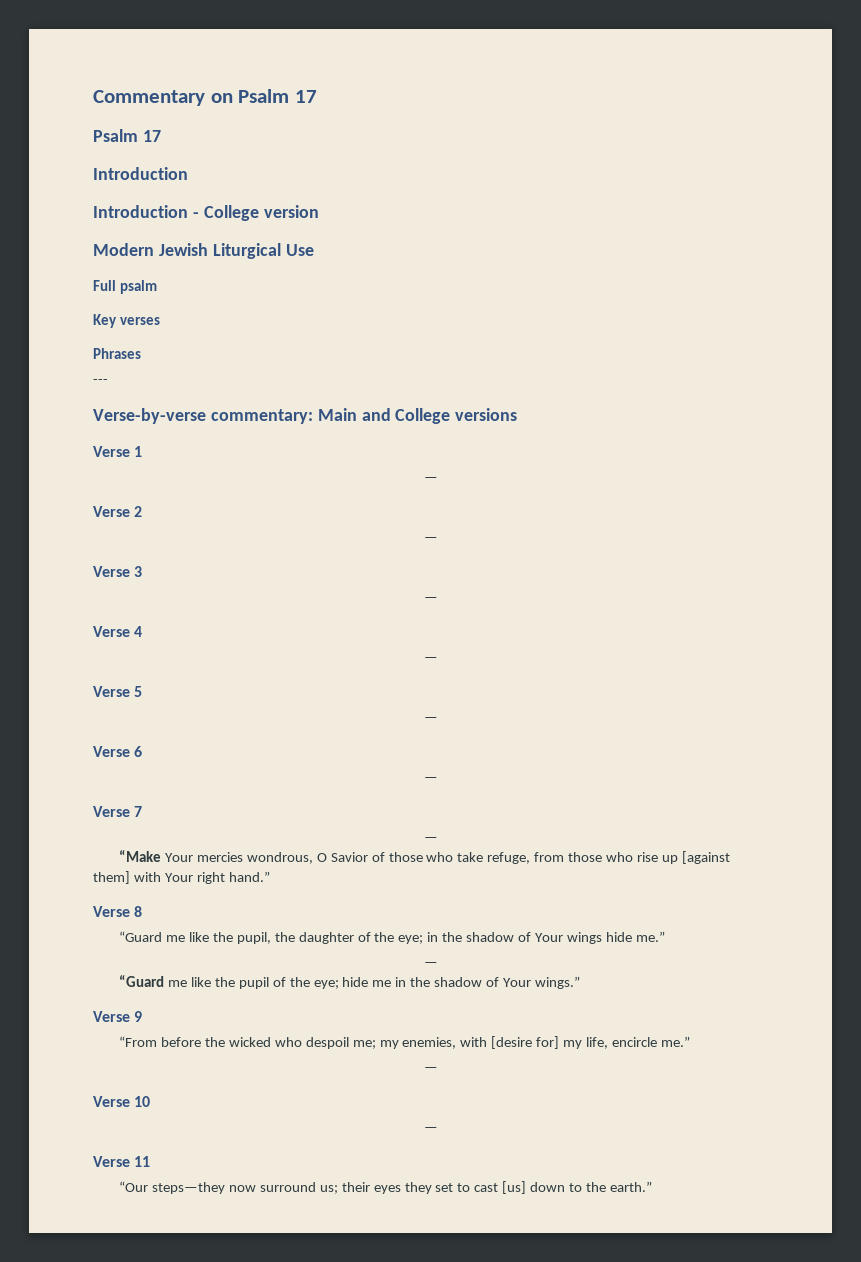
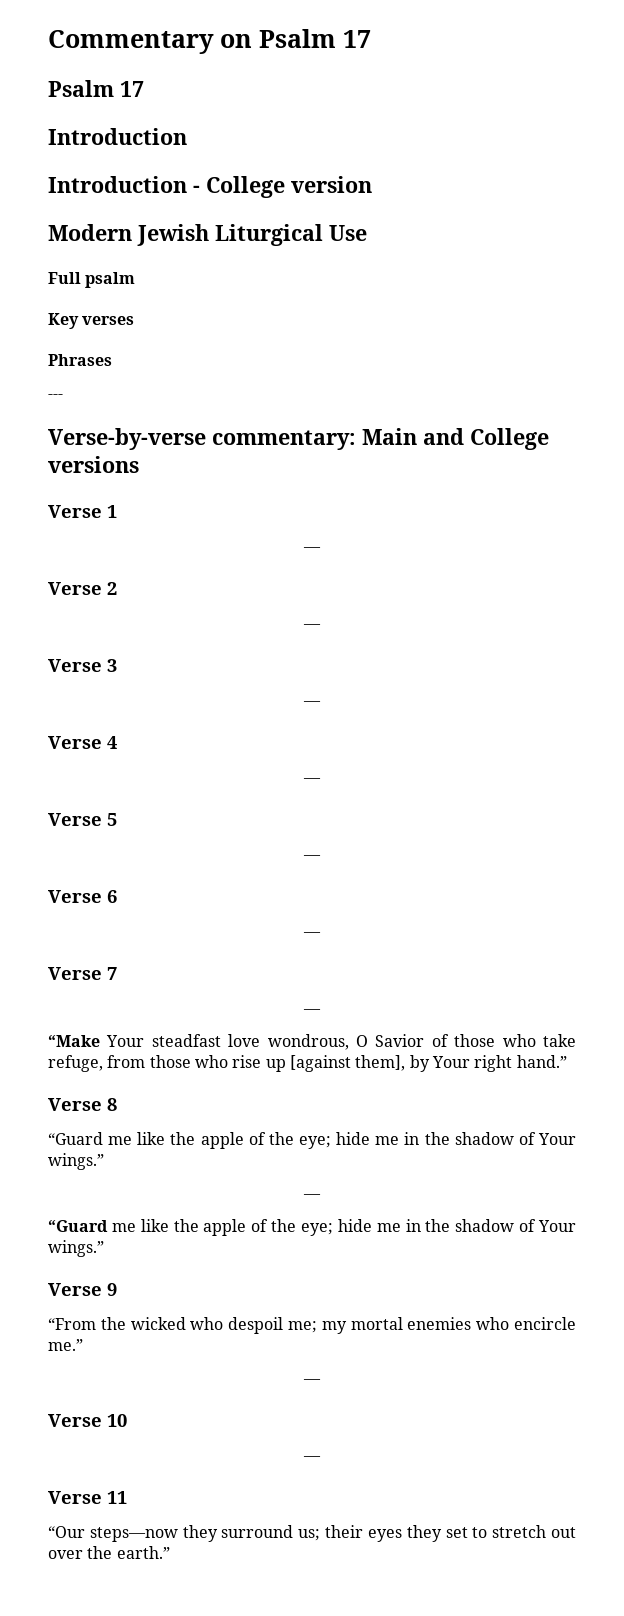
[196,852,243,862] mercies -> [151,1034,261,1047] steadfast love
[93,871,161,884] them] with -> [355,1055,430,1072] them], by
[236,931,665,944] pupil, the daughter of the eye; in the shadow of Your wings hide me.” -> [200,1132,577,1149] [48,1153,104,1170] apple of the eye; hide me in the shadow of Your wings.”
[238,977,269,989] pupil -> [203,1219,247,1236] apple
[161,1037,202,1047] before -> (96, 1324) none
[402,1036,609,1049] enemies, with [desire for] my life, -> [350,1317,510,1330] mortal enemies who
[152,1182,256,1194] steps—they now -> [89,1525,218,1542] steps—now they
[474,1181,583,1194] cast [us] down to -> [492,1525,576,1538] [48,1550,83,1559] stretch out over

